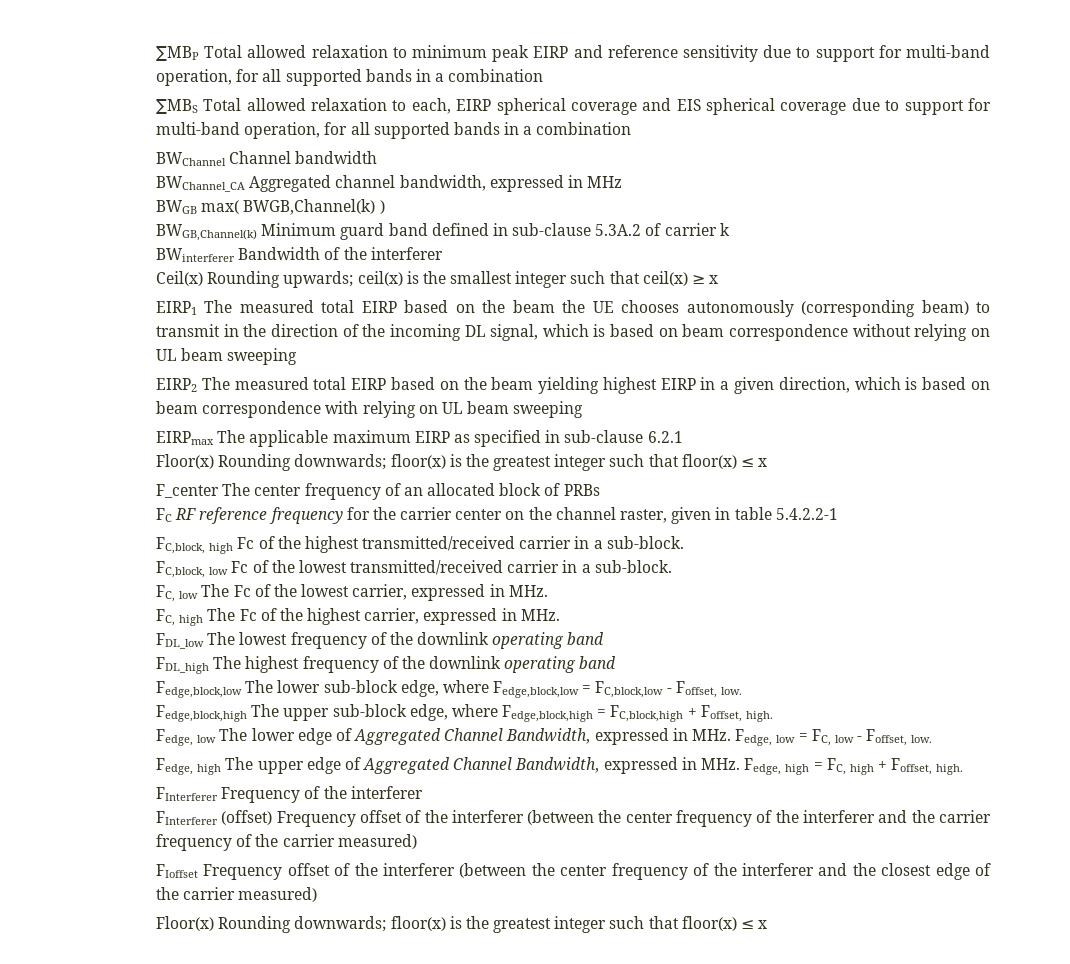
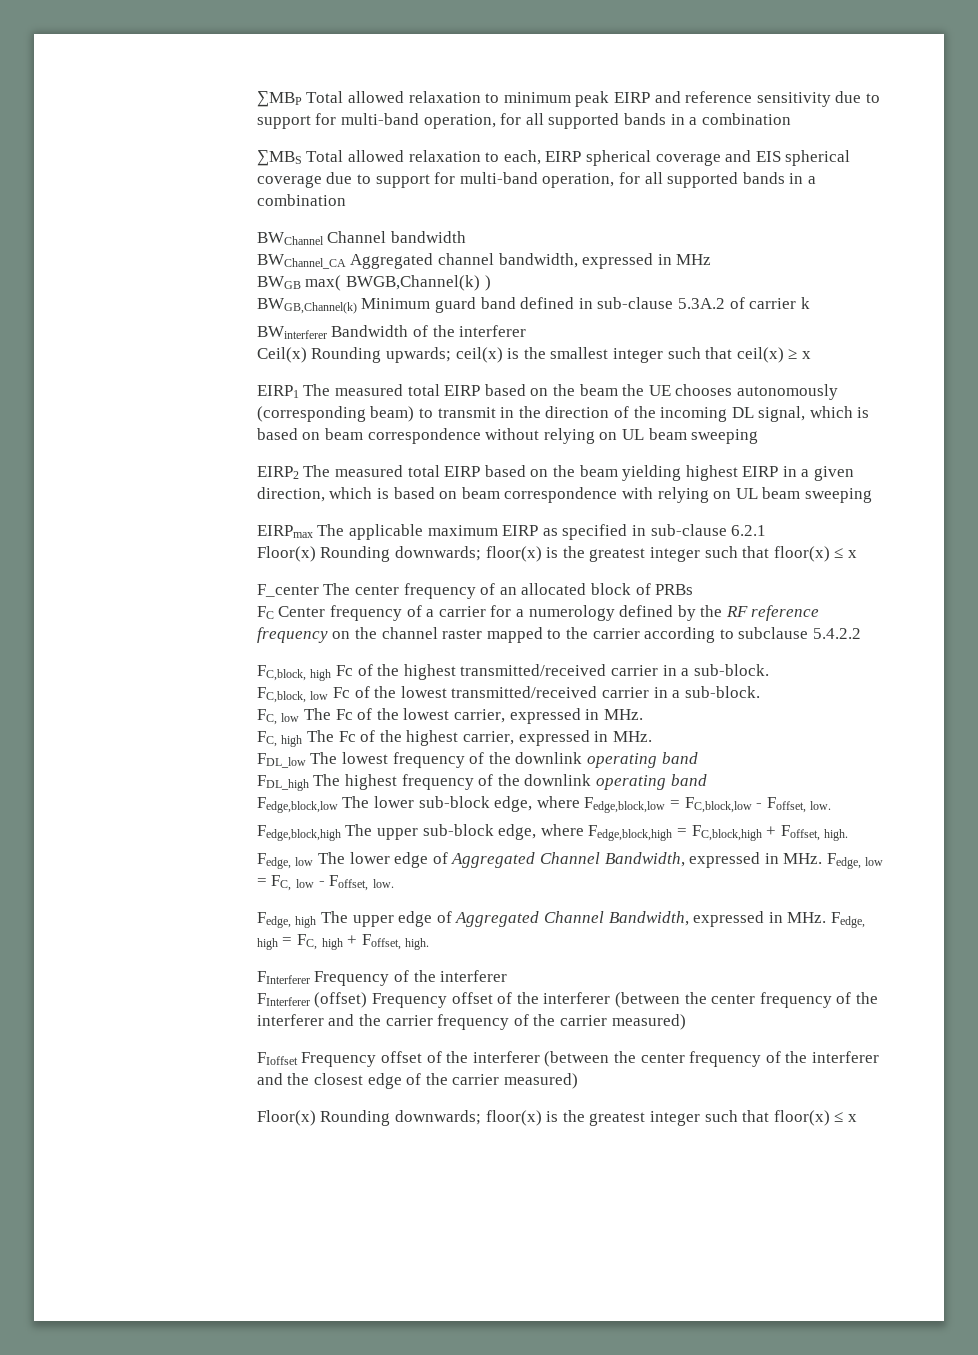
[175,507,838,524] RF reference frequency for the carrier center on the channel raster, given in table 5.4.2.2-1 -> [278,605,820,621] [256,627,861,643] Center frequency of a carrier for a numerology defined by the RF reference frequency on the channel raster mapped to the carrier according to subclause 5.4.2.2

